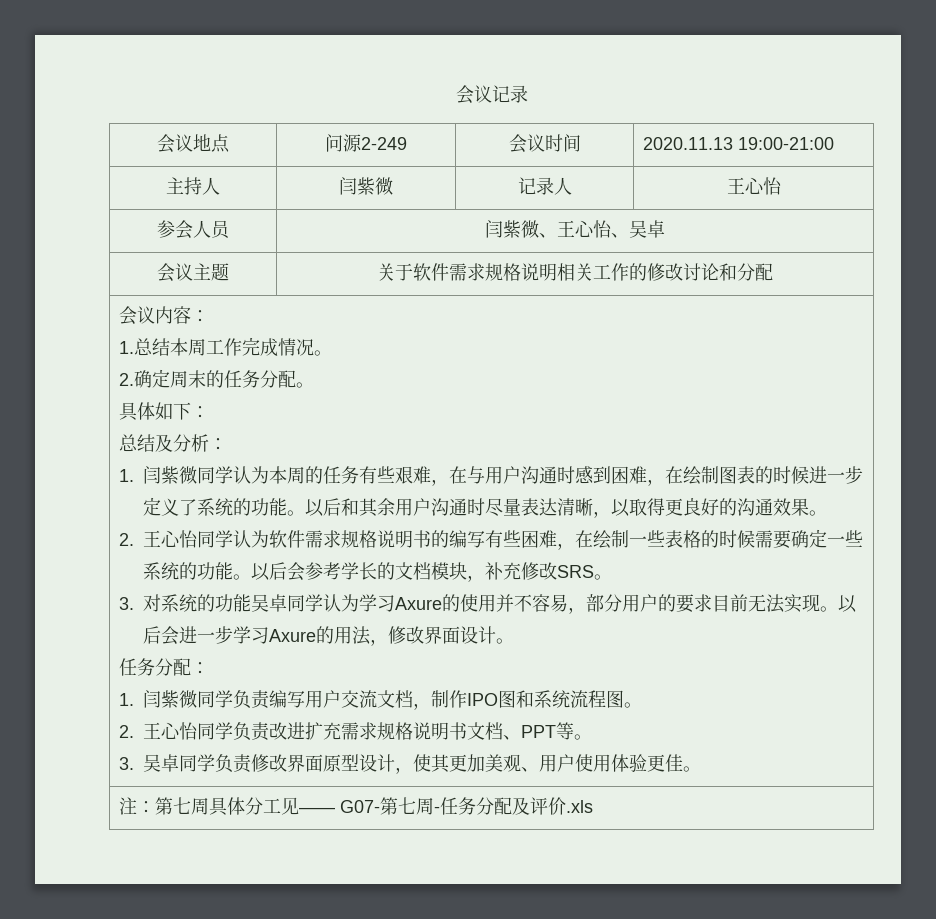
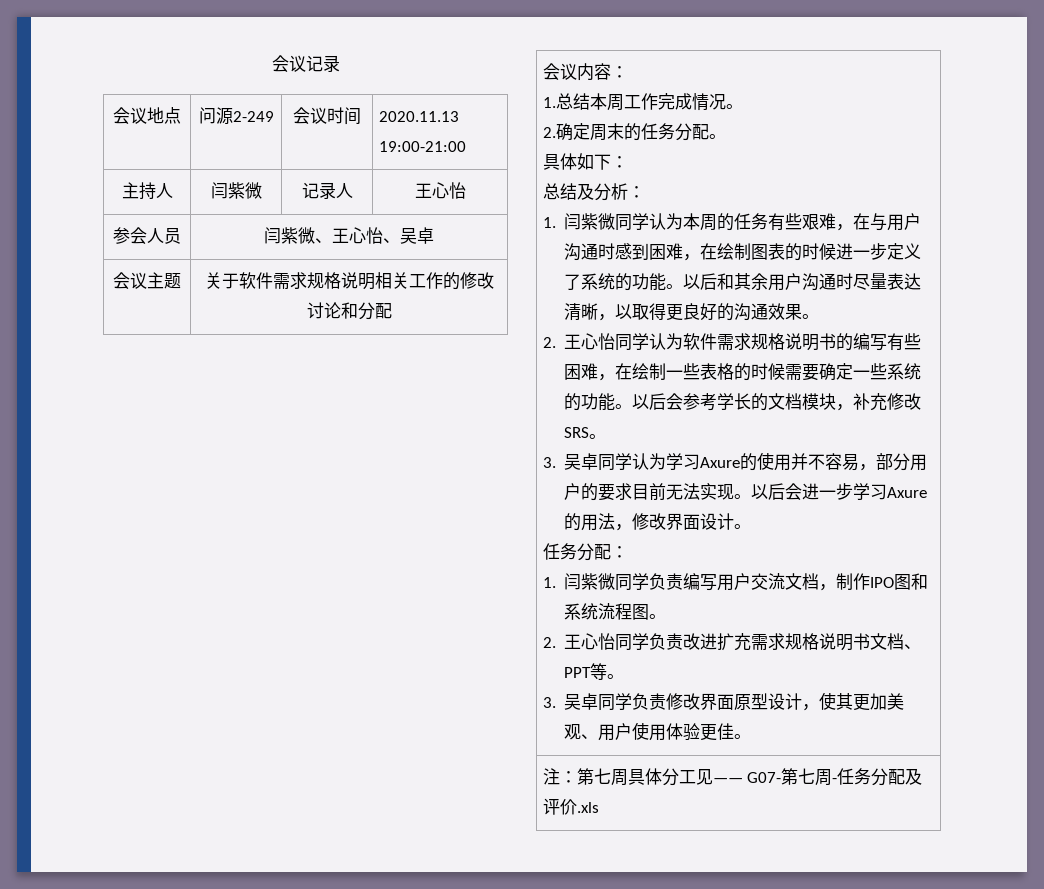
[142,594,251,612] 对系统的功能 -> (556, 462) none

